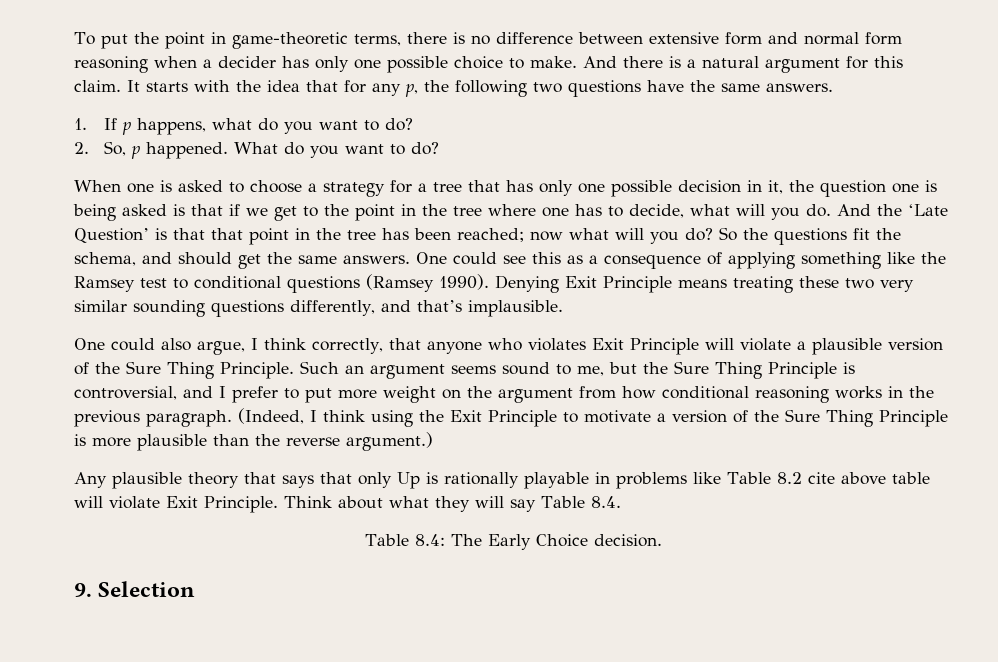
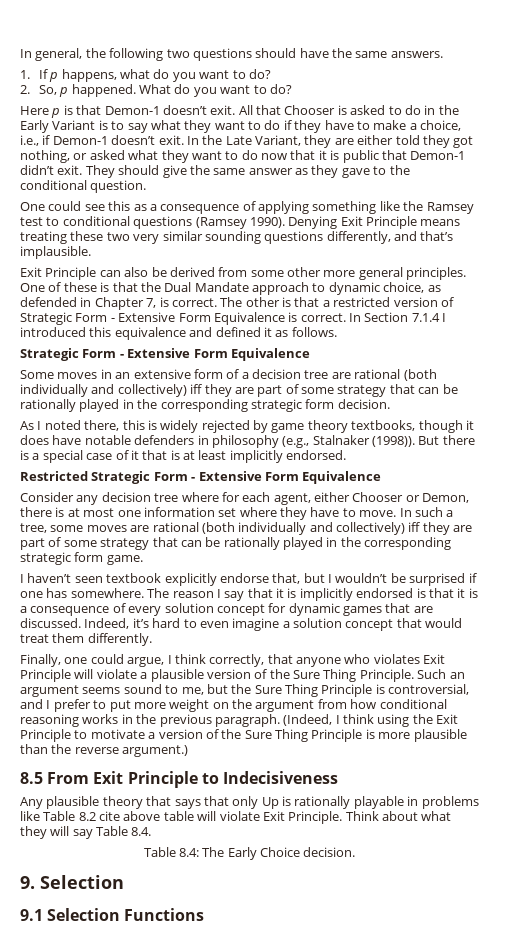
[74,32,902,49] [74,56,903,73] [74,80,418,97] To put the point in game-theoretic terms, there is no difference between extensive form and normal form reasoning when a decider has only one possible choice to make. And there is a natural argument for this claim. It starts with the idea that for any p, -> [20,48,83,61] In general,
(641, 88) none -> [255,48,297,58] should
[74,180,937,197] [73,204,948,221] [74,227,901,245] [74,252,410,269] When one is asked to choose a strategy for a tree that has only one possible decision in it, the question one is being asked is that if we get to the point in the tree where one has to decide, what will you do. And the ‘Late Question’ is that that point in the tree has been reached; now what will you do? So the questions fit the schema, and should get the same answers. -> [20,105,459,118] [20,120,461,133] [20,135,474,148] [20,150,466,163] [20,165,410,178] [20,180,147,193] Here p is that Demon-1 doesn’t exit. All that Chooser is asked to do in the Early Variant is to say what they want to do if they have to make a choice, i.e., if Demon-1 doesn’t exit. In the Late Variant, they are either told they got nothing, or asked what they want to do now that it is public that Demon-1 didn’t exit. They should give the same answer as they gave to the conditional question. //
[74,338,191,351] One could also -> [20,267,467,280] [20,282,441,295] [20,297,454,310] [20,312,447,325] [20,327,337,340] [20,348,310,361] [20,369,437,381] [20,384,458,397] [20,399,390,412] [20,420,474,433] [20,435,475,448] [20,450,347,463] [20,471,382,484] [20,492,470,505] [20,507,454,520] [20,522,473,535] [20,537,452,550] [20,552,143,565] [20,573,477,586] [20,588,478,601] [20,603,433,616] [20,618,463,631] [20,633,152,646] [20,654,124,667] Exit Principle can also be derived from some other more general principles. One of these is that the Dual Mandate approach to dynamic choice, as defended in Chapter 7, is correct. The other is that a restricted version of Strategic Form - Extensive Form Equivalence is correct. In Section 7.1.4 I introduced this equivalence and defined it as follows. // Strategic Form - Extensive Form Equivalence // Some moves in an extensive form of a decision tree are rational (both individually and collectively) iff they are part of some strategy that can be rationally played in the corresponding strategic form decision. // As I noted there, this is widely rejected by game theory textbooks, though it does have notable defenders in philosophy (e.g., Stalnaker (1998)). But there is a special case of it that is at least implicitly endorsed. // Restricted Strategic Form - Extensive Form Equivalence // Consider any decision tree where for each agent, either Chooser or Demon, there is at most one information set where they have to move. In such a tree, some moves are rational (both individually and collectively) iff they are part of some strategy that can be rationally played in the corresponding strategic form game. // I haven’t seen textbook explicitly endorse that, but I wouldn’t be surprised if one has somewhere. The reason I say that it is implicitly endorsed is that it is a consequence of every solution concept for dynamic games that are discussed. Indeed, it’s hard to even imagine a solution concept that would treat them differently. // Finally, one could
(433, 441) none -> [20,771,338,788] // 8.5 From Exit Principle to Indecisiveness
(196, 589) none -> [20,908,205,921] // 9.1 Selection Functions

